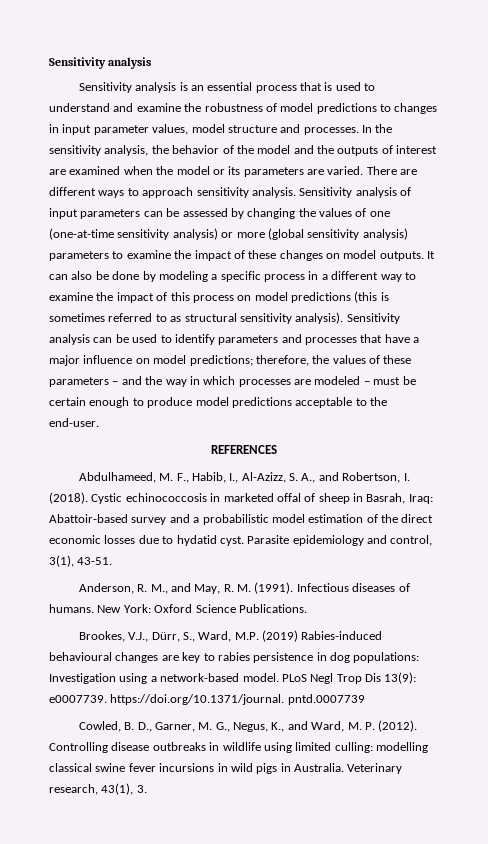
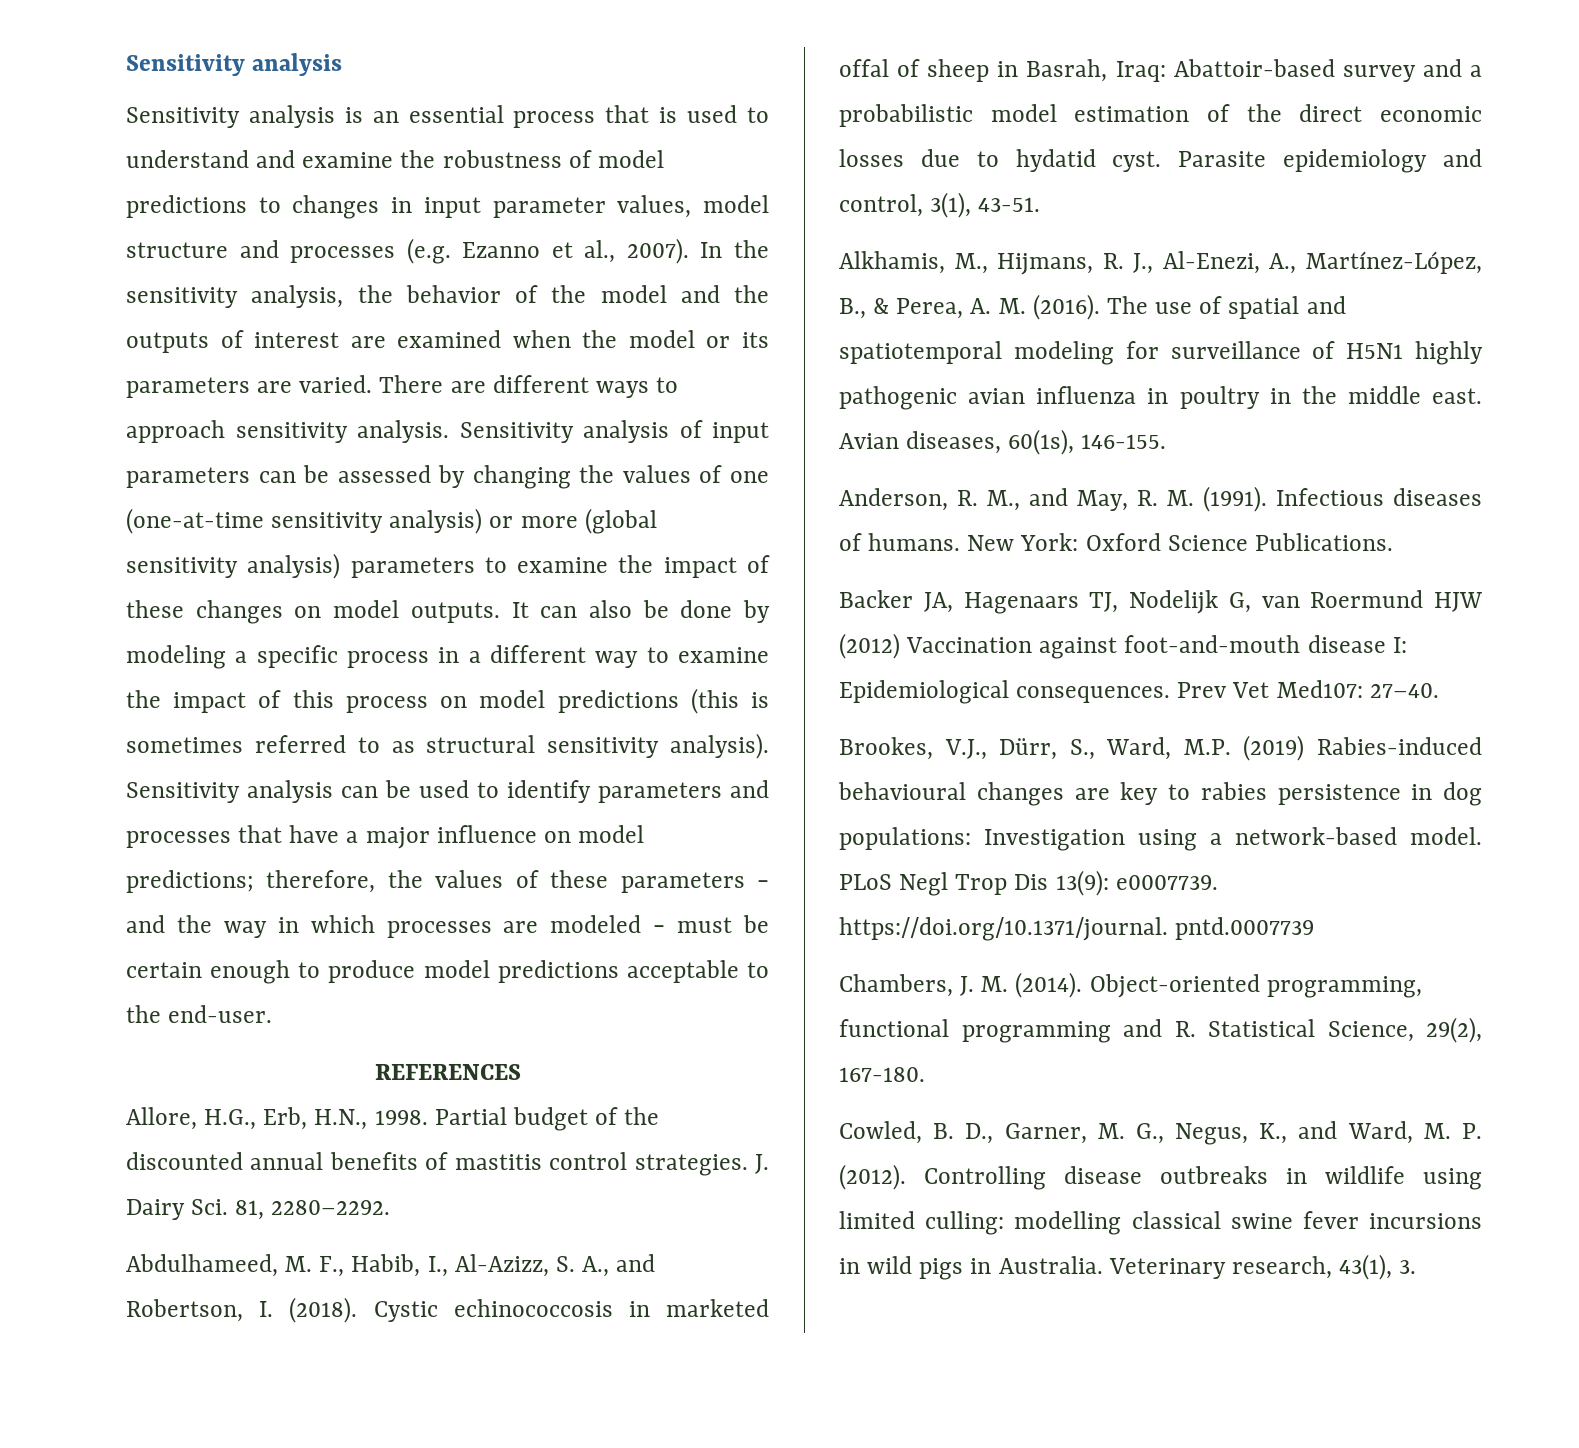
[303,127,359,135] processes. -> [290,238,689,264] processes (e.g. Ezanno et al., 2007).
(277, 449) none -> [126,1107,660,1131] [126,1152,770,1176] [126,1199,391,1220] // Allore, H.G., Erb, H.N., 1998. Partial budget of the discounted annual benefits of mastitis control strategies. J. Dairy Sci. 81, 2280–2292.
(113, 561) none -> [839,251,1482,275] [839,294,1346,320] [839,341,1483,365] [839,386,1482,410] [839,429,1167,455] // Alkhamis, M., Hijmans, R. J., Al-Enezi, A., Martínez-López, B., & Perea, A. M. (2016). The use of spatial and spatiotemporal modeling for surveillance of H5N1 highly pathogenic avian influenza in poultry in the middle east. Avian diseases, 60(1s), 146-155.
(307, 608) none -> [839,590,1482,614] [839,633,1407,659] [839,680,1439,704] // Backer JA, Hagenaars TJ, Nodelijk G, van Roermund HJW (2012) Vaccination against foot-and-mouth disease I: Epidemiological consequences. Prev Vet Med107: 27–40.
(365, 699) none -> [839,972,1422,998] [839,1017,1482,1043] [839,1067,925,1082] // Chambers, J. M. (2014). Object-oriented programming, functional programming and R. Statistical Science, 29(2), 167-180.

